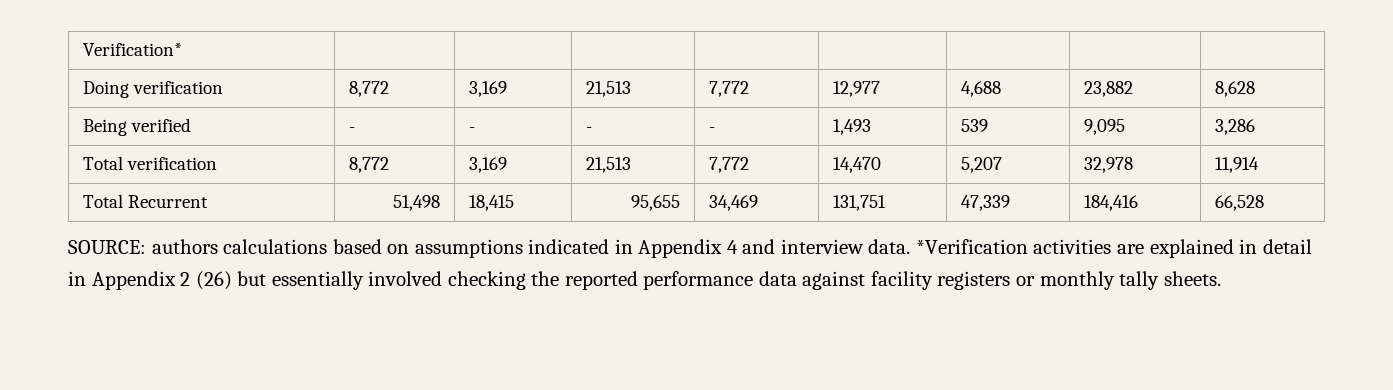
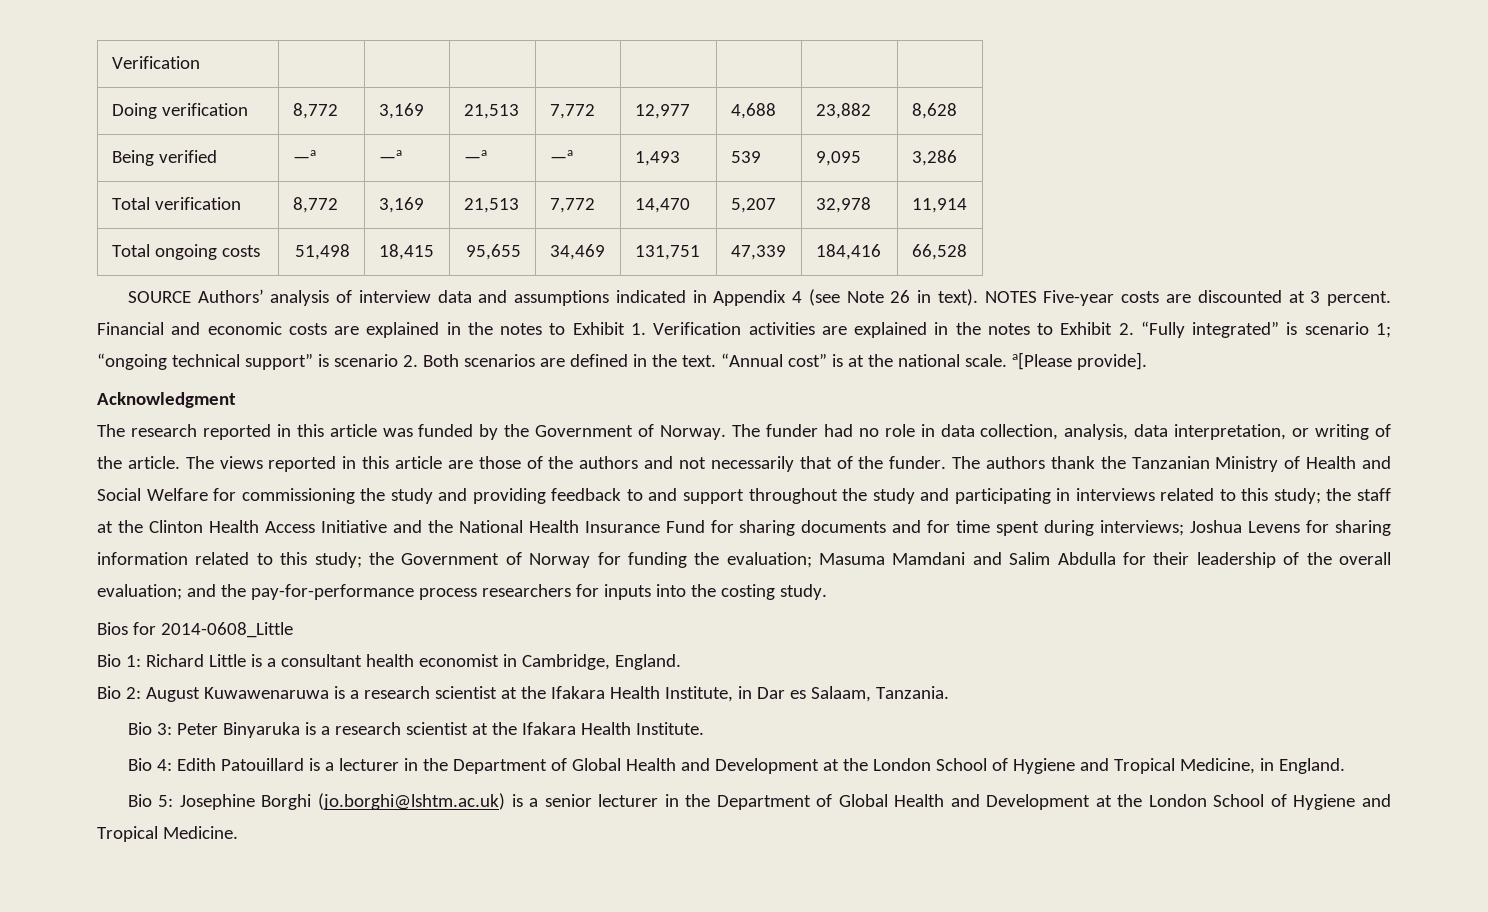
[82,43,182,56] Verification* -> [111,56,200,69] Verification
[348,127,355,132] [468,127,475,132] [585,127,592,132] [708,127,715,132] - | - | - | - -> [292,150,316,163] [378,150,402,163] [463,150,487,163] [549,150,573,163] —a | —a | —a | —a
[127,195,208,208] Recurrent -> [154,244,260,260] ongoing costs
[68,239,410,254] SOURCE: authors calculations based on -> [127,289,508,306] SOURCE Authors’ analysis of interview data and
[742,239,1312,258] [68,271,1221,290] and interview data. *Verification activities are explained in detail in Appendix 2 (26) but essentially involved checking the reported performance data against facility registers or monthly tally sheets. -> [808,289,1391,306] [97,321,1391,338] [97,352,1147,370] [97,392,236,408] [97,424,1391,440] [97,456,1392,472] [97,488,1392,504] [97,520,1391,536] [97,552,1391,568] [97,584,827,600] [97,622,293,638] [97,654,681,670] [97,686,949,702] [127,722,704,738] [127,758,1345,774] [127,793,1391,810] [97,826,238,842] (see Note 26 in text). NOTES Five-year costs are discounted at 3 percent. Financial and economic costs are explained in the notes to Exhibit 1. Verification activities are explained in the notes to Exhibit 2. “Fully integrated” is scenario 1; “ongoing technical support” is scenario 2. Both scenarios are defined in the text. “Annual cost” is at the national scale. a[Please provide]. // Acknowledgment // The research reported in this article was funded by the Government of Norway. The funder had no role in data collection, analysis, data interpretation, or writing of the article. The views reported in this article are those of the authors and not necessarily that of the funder. The authors thank the Tanzanian Ministry of Health and Social Welfare for commissioning the study and providing feedback to and support throughout the study and participating in interviews related to this study; the staff at the Clinton Health Access Initiative and the National Health Insurance Fund for sharing documents and for time spent during interviews; Joshua Levens for sharing information related to this study; the Government of Norway for funding the evaluation; Masuma Mamdani and Salim Abdulla for their leadership of the overall evaluation; and the pay-for-performance process researchers for inputs into the costing study. // Bios for 2014-0608_Little // Bio 1: Richard Little is a consultant health economist in Cambridge, England. // Bio 2: August Kuwawenaruwa is a research scientist at the Ifakara Health Institute, in Dar es Salaam, Tanzania. // Bio 3: Peter Binyaruka is a research scientist at the Ifakara Health Institute. // Bio 4: Edith Patouillard is a lecturer in the Department of Global Health and Development at the London School of Hygiene and Tropical Medicine, in England. // Bio 5: Josephine Borghi (jo.borghi@lshtm.ac.uk) is a senior lecturer in the Department of Global Health and Development at the London School of Hygiene and Tropical Medicine.

